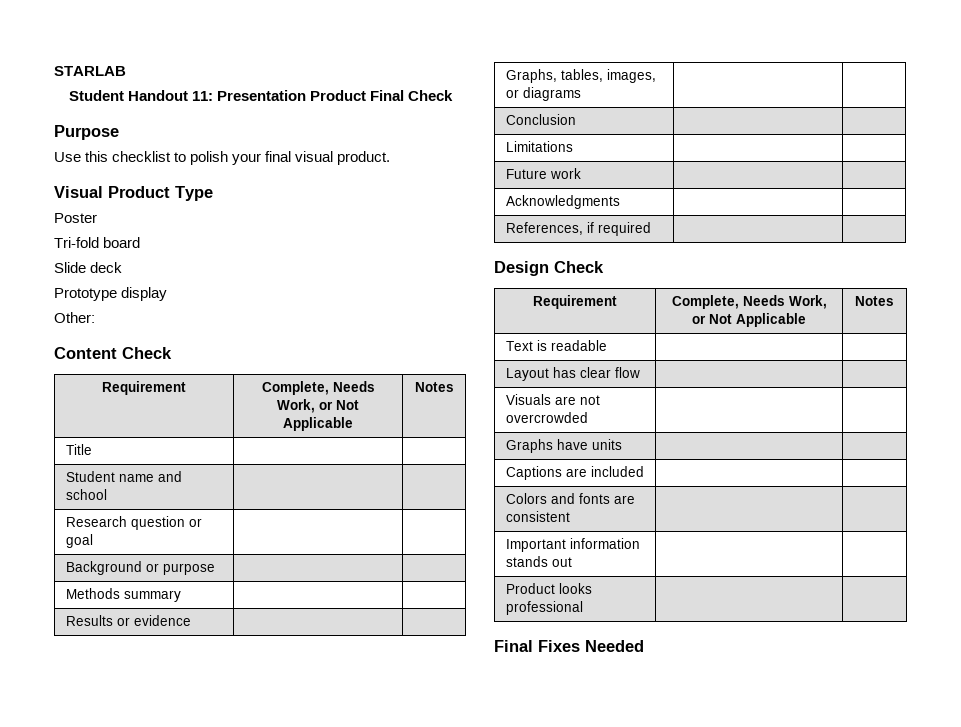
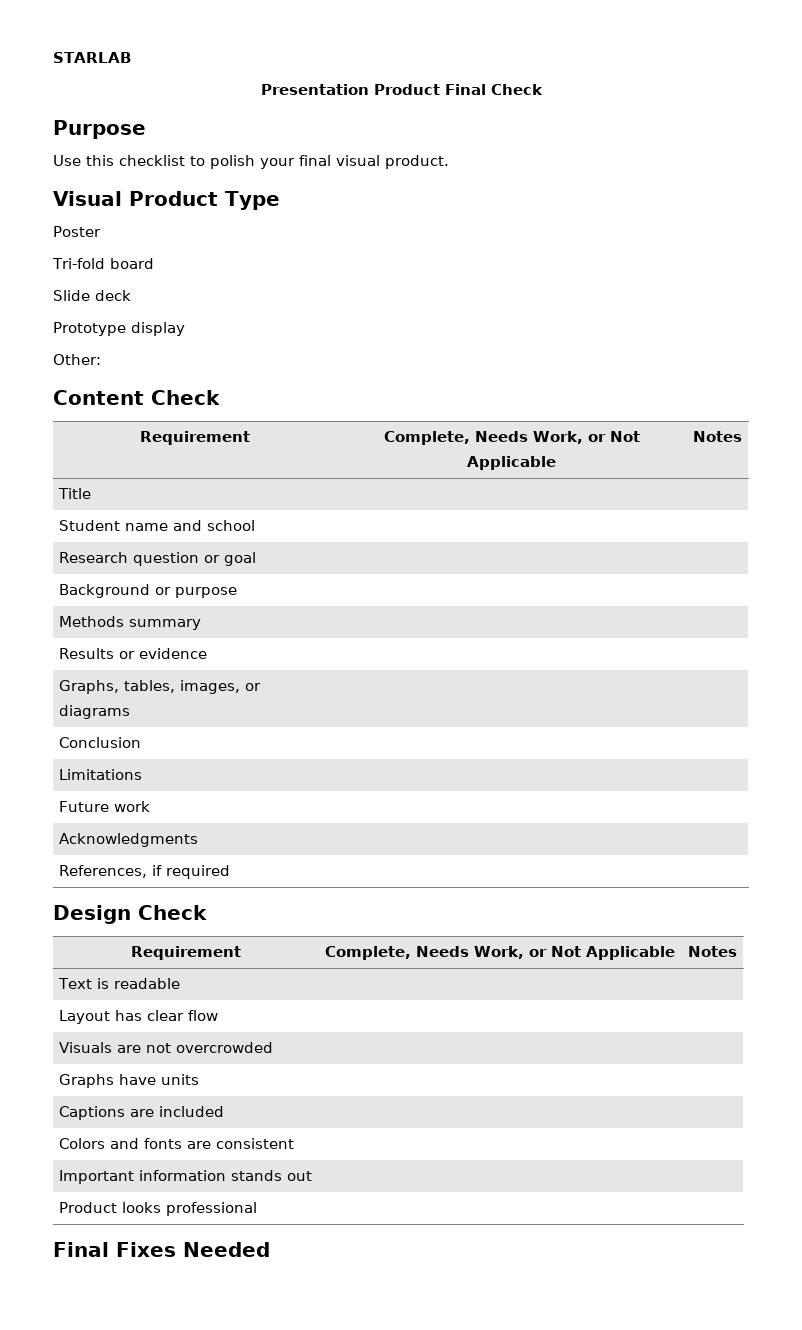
[68,90,213,101] Student Handout 11: -> (131, 57) none

